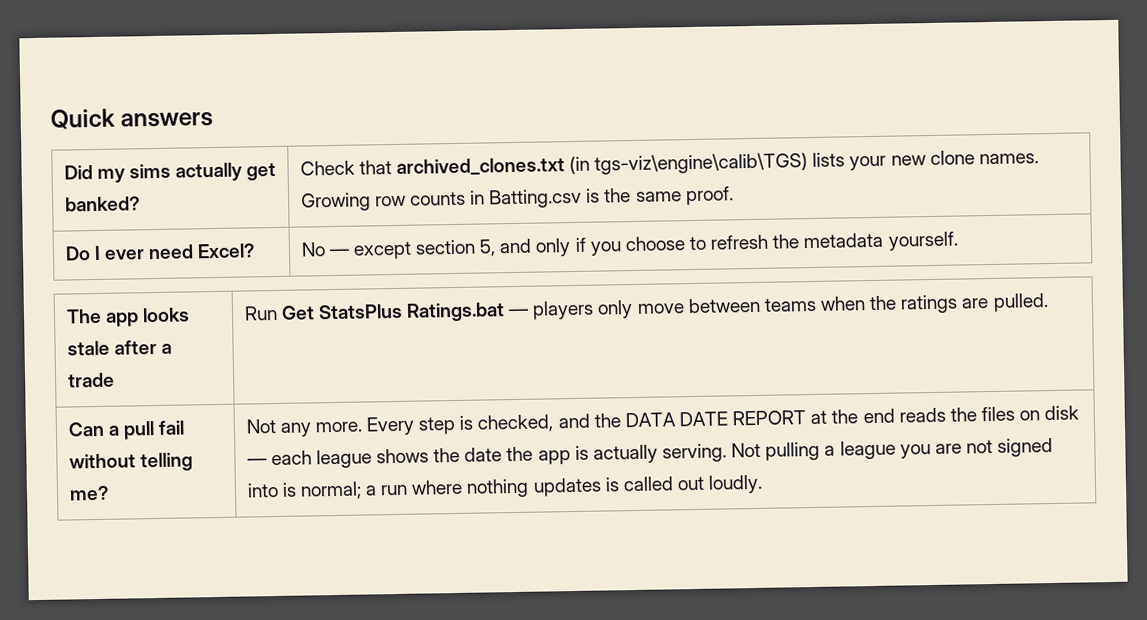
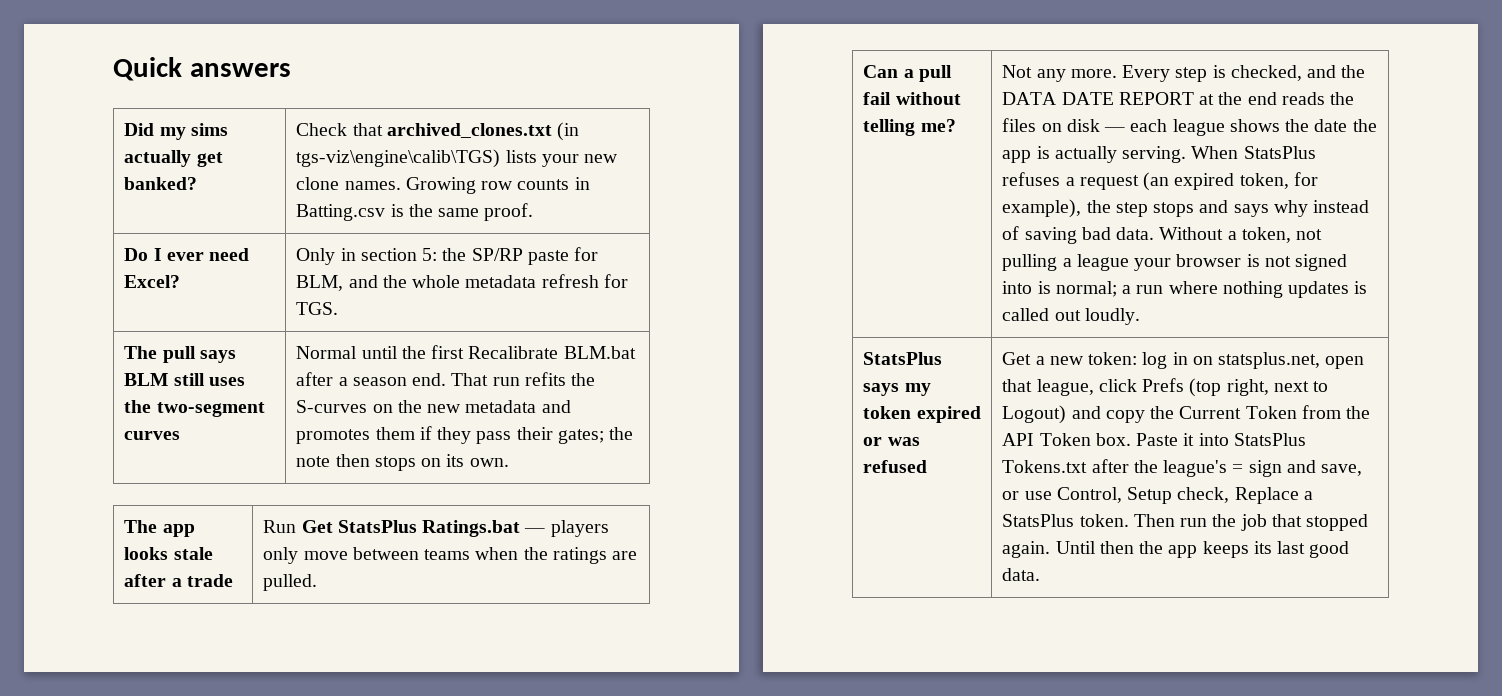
[300,231,959,260] No — except section 5, and only if you choose to refresh the metadata yourself. -> [296,247,599,265] [296,274,628,291] [296,302,339,315] [124,346,236,363] [124,373,245,386] [124,400,265,417] [124,431,181,440] [296,345,636,359] [296,372,596,386] [296,400,571,413] [296,426,634,444] [296,454,509,471] Only in section 5: the SP/RP paste for BLM, and the whole metadata refresh for TGS. // The pull says BLM still uses the two-segment curves | Normal until the first Recalibrate BLM.bat after a season end. That run refits the S-curves on the new metadata and promotes them if they pass their gates; the note then stops on its own.
[731,440,962,461] Not pulling a league you are -> [1191,146,1316,159] [1002,172,1318,191] [1002,199,1370,218] [1002,226,1323,244] [1002,254,1260,271] When StatsPlus refuses a request (an expired token, for example), the step stops and says why instead of saving bad data. Without a token, not pulling a league your browser is
(764, 484) none -> [863,352,943,365] [863,383,931,396] [863,406,981,423] [863,437,920,446] [863,460,928,473] [1002,352,1365,369] [1002,378,1329,397] [1002,405,1371,424] [1002,433,1306,446] [1002,459,1363,477] [1002,487,1313,504] [1002,514,1369,531] [1002,541,1350,558] [1002,568,1041,581] // StatsPlus says my token expired or was refused | Get a new token: log in on statsplus.net, open that league, click Prefs (top right, next to Logout) and copy the Current Token from the API Token box. Paste it into StatsPlus Tokens.txt after the league's = sign and save, or use Control, Setup check, Replace a StatsPlus token. Then run the job that stopped again. Until then the app keeps its last good data.

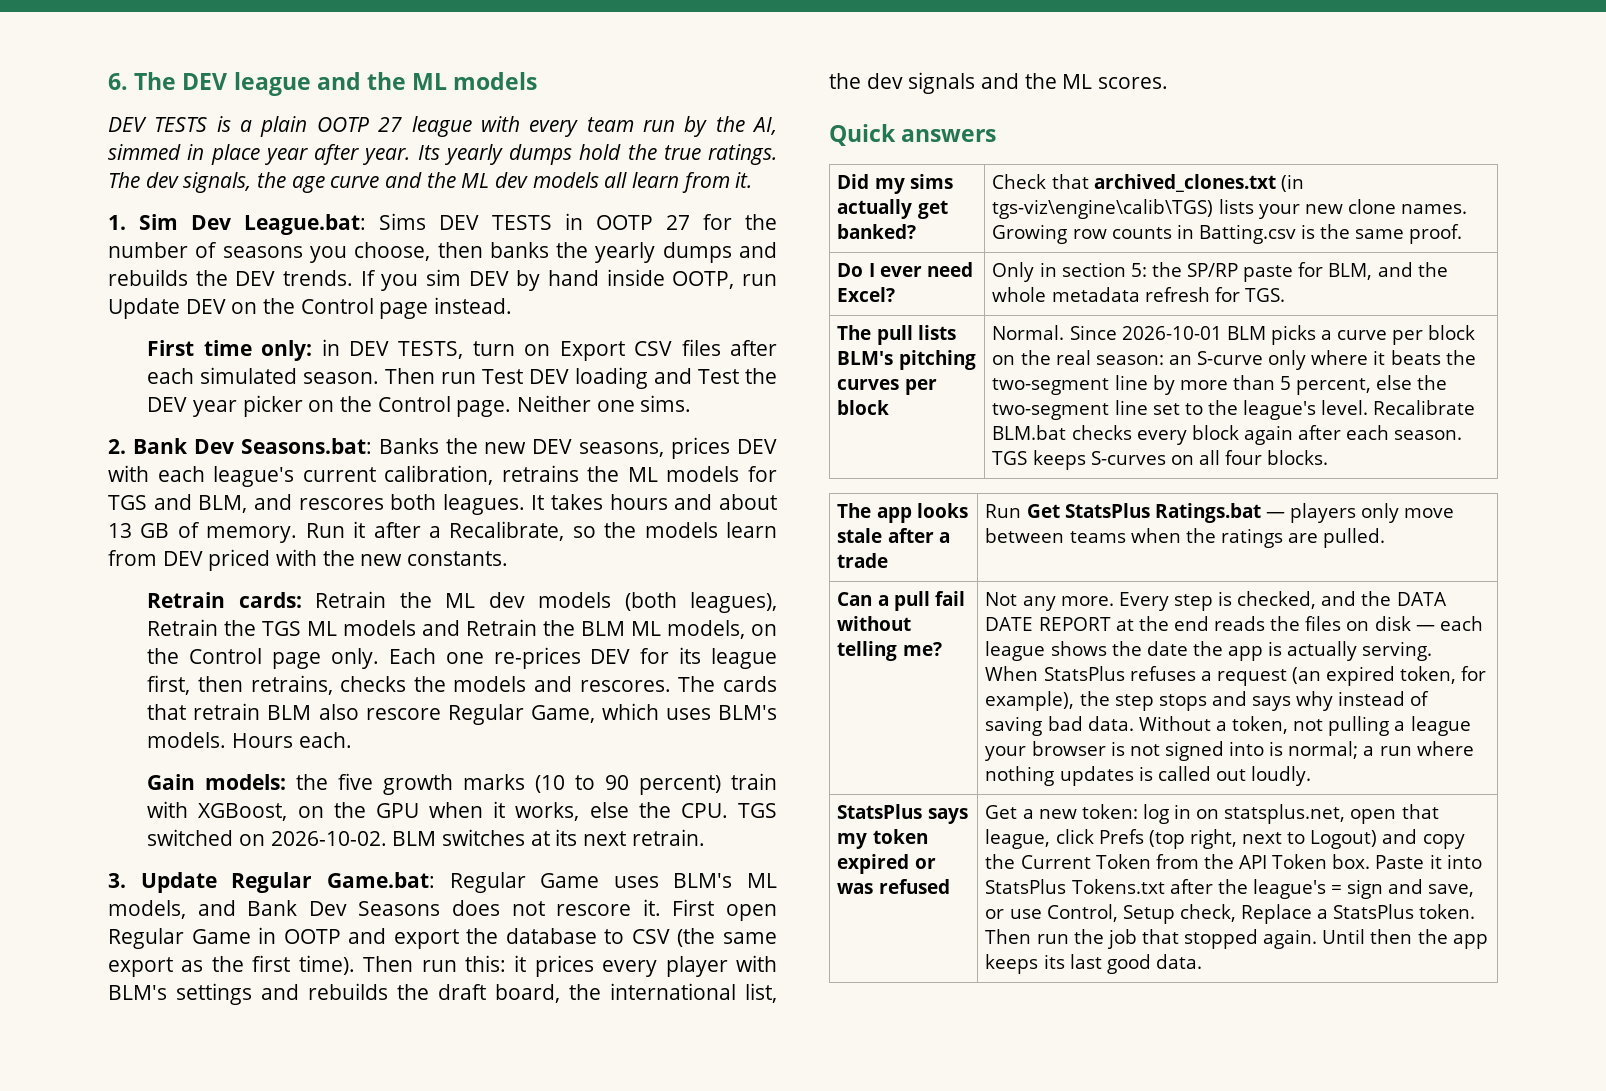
(113, 69) none -> [108,72,538,96] [108,116,778,137] [108,144,777,165] [108,172,753,193] [108,213,777,235] [108,242,777,263] [108,269,777,291] [108,297,513,319] [147,339,777,361] [147,367,778,389] [147,395,692,417] [108,437,777,459] [108,465,777,487] [108,494,777,515] [108,521,777,543] [108,549,509,571] [147,591,777,613] [147,619,778,639] [147,647,778,669] [147,675,777,695] [147,703,778,725] [147,732,352,748] [147,773,777,795] [147,801,777,821] [147,829,705,846] [108,872,777,893] [108,899,778,921] [108,927,777,949] [108,955,777,977] [108,983,777,1005] [829,72,1169,94] 6. The DEV league and the ML models // DEV TESTS is a plain OOTP 27 league with every team run by the AI, simmed in place year after year. Its yearly dumps hold the true ratings. The dev signals, the age curve and the ML dev models all learn from it. // 1. Sim Dev League.bat: Sims DEV TESTS in OOTP 27 for the number of seasons you choose, then banks the yearly dumps and rebuilds the DEV trends. If you sim DEV by hand inside OOTP, run Update DEV on the Control page instead. // First time only: in DEV TESTS, turn on Export CSV files after each simulated season. Then run Test DEV loading and Test the DEV year picker on the Control page. Neither one sims. // 2. Bank Dev Seasons.bat: Banks the new DEV seasons, prices DEV with each league's current calibration, retrains the ML models for TGS and BLM, and rescores both leagues. It takes hours and about 13 GB of memory. Run it after a Recalibrate, so the models learn from DEV priced with the new constants. // Retrain cards: Retrain the ML dev models (both leagues), Retrain the TGS ML models and Retrain the BLM ML models, on the Control page only. Each one re-prices DEV for its league first, then retrains, checks the models and rescores. The cards that retrain BLM also rescore Regular Game, which uses BLM's models. Hours each. // Gain models: the five growth marks (10 to 90 percent) train with XGBoost, on the GPU when it works, else the CPU. TGS switched on 2026-10-02. BLM switches at its next retrain. // 3. Update Regular Game.bat: Regular Game uses BLM's ML models, and Bank Dev Seasons does not rescore it. First open Regular Game in OOTP and export the database to CSV (the same export as the first time). Then run this: it prices every player with BLM's settings and rebuilds the draft board, the international list, the dev signals and the ML scores. //
[199,350,236,363] [124,373,245,386] [124,400,265,417] [124,431,181,440] [296,345,636,359] [296,372,596,386] [296,400,571,413] [296,426,634,444] [296,454,509,471] says BLM still uses the two-segment curves | Normal until the first Recalibrate BLM.bat after a season end. That run refits the S-curves on the new metadata and promotes them if they pass their gates; the note then stops on its own. -> [917,325,956,340] [837,350,976,370] [837,379,937,395] [837,400,890,415] [992,325,1476,345] [992,350,1476,370] [992,375,1448,395] [992,400,1476,420] [992,425,1463,445] [992,450,1329,470] lists BLM's pitching curves per block | Normal. Since 2026-10-01 BLM picks a curve per block on the real season: an S-curve only where it beats the two-segment line by more than 5 percent, else the two-segment line set to the league's level. Recalibrate BLM.bat checks every block again after each season. TGS keeps S-curves on all four blocks.

